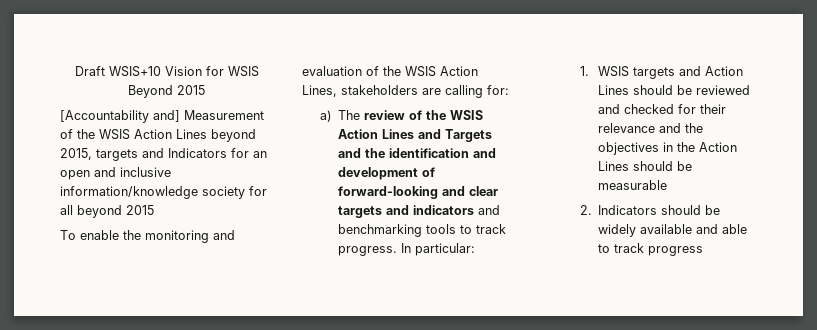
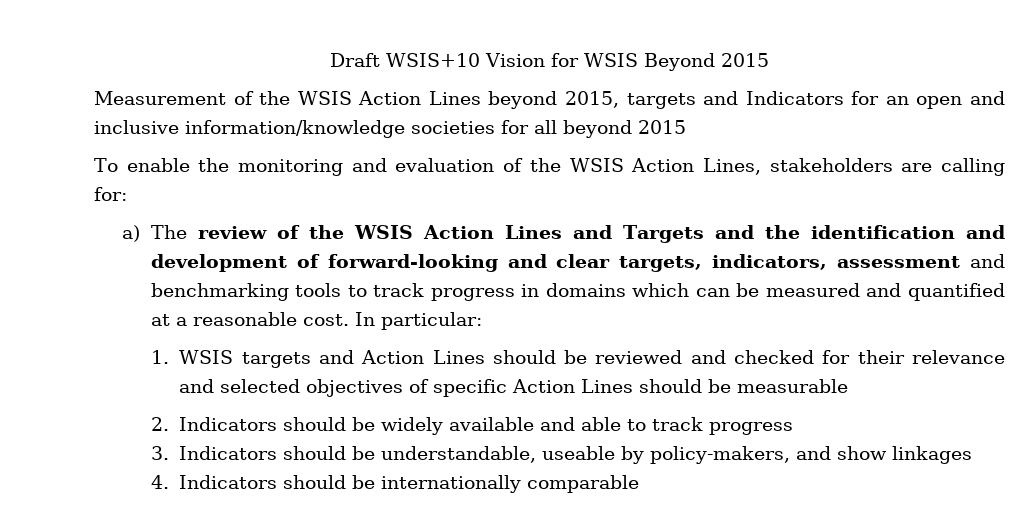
[60,110,180,123] [Accountability and] -> (769, 60) none
[202,186,245,199] society -> [411,121,495,134] societies
[338,205,475,218] targets and indicators -> [619,254,961,272] targets, indicators, assessment
[338,246,398,256] progress. -> [430,283,1006,301] [150,312,349,326] progress in domains which can be measured and quantified at a reasonable cost.
[684,123,703,133] [597,142,695,155] the objectives in the -> [220,379,508,397] selected objectives of specific
(704, 251) none -> [150,446,973,464] [150,475,640,493] // 3. Indicators should be understandable, useable by policy-makers, and show linkages // 4. Indicators should be internationally comparable

